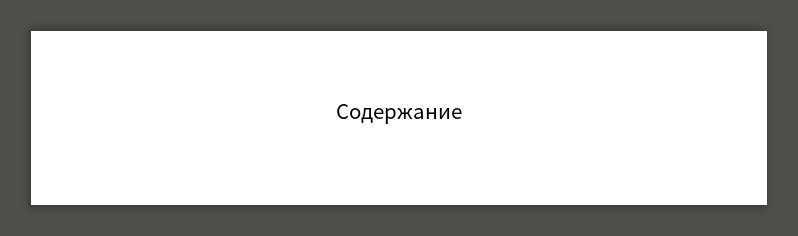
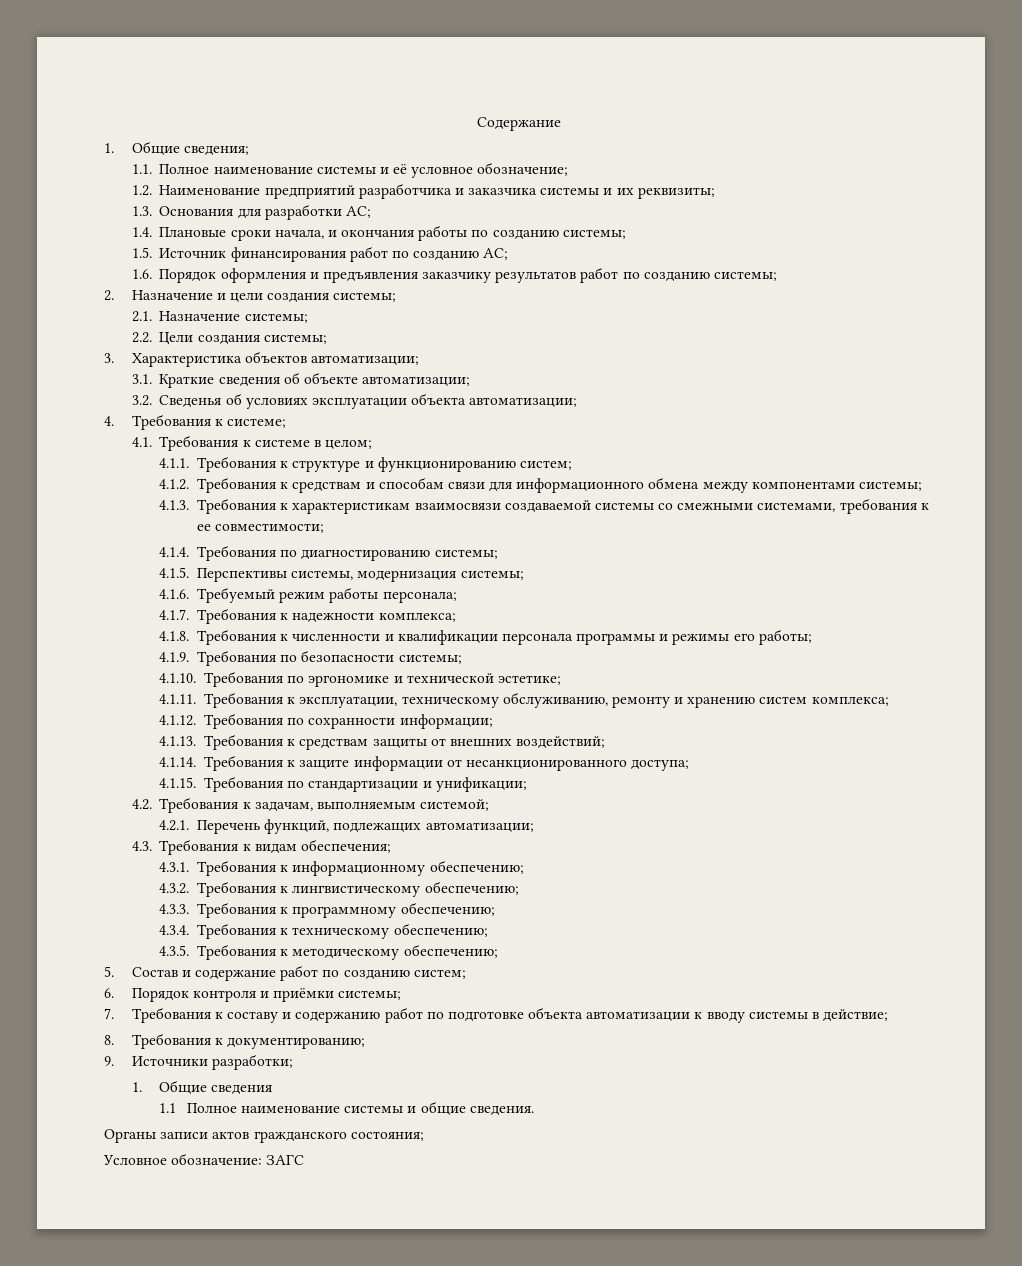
(462, 114) none -> [104,141,249,156] [131,162,569,178] [131,183,715,199] [131,204,371,220] [131,225,626,241] [131,246,509,262] [131,267,778,283] [104,290,397,303] [131,311,308,323] [131,332,327,345] [104,351,419,367] [131,372,471,388] [131,393,578,409] [104,414,286,430] [131,435,373,451] [159,456,572,472] [159,477,922,493] [159,498,929,514] [196,523,325,533] [159,545,498,561] [159,567,524,582] [159,587,457,603] [159,608,456,624] [159,629,812,645] [159,650,462,666] [159,671,561,687] [159,692,889,708] [159,713,493,729] [159,734,606,750] [159,755,690,771] [159,776,527,792] [131,797,490,813] [159,819,534,834] [131,839,391,855] [159,860,524,876] [159,881,519,897] [159,902,495,918] [159,923,488,939] [159,944,498,960] [104,965,466,981] [104,988,402,1002] [104,1007,889,1023] [104,1033,365,1049] [104,1054,293,1070] [131,1080,273,1095] [159,1101,534,1116] [104,1129,424,1143] [103,1153,305,1165] // 1. Общие сведения; // 1.1. Полное наименование системы и её условное обозначение; // 1.2. Наименование предприятий разработчика и заказчика системы и их реквизиты; // 1.3. Основания для разработки АС; // 1.4. Плановые сроки начала, и окончания работы по созданию системы; // 1.5. Источник финансирования работ по созданию АС; // 1.6. Порядок оформления и предъявления заказчику результатов работ по созданию системы; // 2. Назначение и цели создания системы; // 2.1. Назначение системы; // 2.2. Цели создания системы; // 3. Характеристика объектов автоматизации; // 3.1. Краткие сведения об объекте автоматизации; // 3.2. Сведенья об условиях эксплуатации объекта автоматизации; // 4. Требования к системе; // 4.1. Требования к системе в целом; // 4.1.1. Требования к структуре и функционированию систем; // 4.1.2. Требования к средствам и способам связи для информационного обмена между компонентами системы; // 4.1.3. Требования к характеристикам взаимосвязи создаваемой системы со смежными системами, требования к ее совместимости; // 4.1.4. Требования по диагностированию системы; // 4.1.5. Перспективы системы, модернизация системы; // 4.1.6. Требуемый режим работы персонала; // 4.1.7. Требования к надежности комплекса; // 4.1.8. Требования к численности и квалификации персонала программы и режимы его работы; // 4.1.9. Требования по безопасности системы; // 4.1.10. Требования по эргономике и технической эстетике; // 4.1.11. Требования к эксплуатации, техническому обслуживанию, ремонту и хранению систем комплекса; // 4.1.12. Требования по сохранности информации; // 4.1.13. Требования к средствам защиты от внешних воздействий; // 4.1.14. Требования к защите информации от несанкционированного доступа; // 4.1.15. Требования по стандартизации и унификации; // 4.2. Требования к задачам, выполняемым системой; // 4.2.1. Перечень функций, подлежащих автоматизации; // 4.3. Требования к видам обеспечения; // 4.3.1. Требования к информационному обеспечению; // 4.3.2. Требования к лингвистическому обеспечению; // 4.3.3. Требования к программному обеспечению; // 4.3.4. Требования к техническому обеспечению; // 4.3.5. Требования к методическому обеспечению; // 5. Состав и содержание работ по созданию систем; // 6. Порядок контроля и приёмки системы; // 7. Требования к составу и содержанию работ по подготовке объекта автоматизации к вводу системы в действие; // 8. Требования к документированию; // 9. Источники разработки; // 1. Общие сведения // 1.1 Полное наименование системы и общие сведения. // Органы записи актов гражданского состояния; // Условное обозначение: ЗАГС

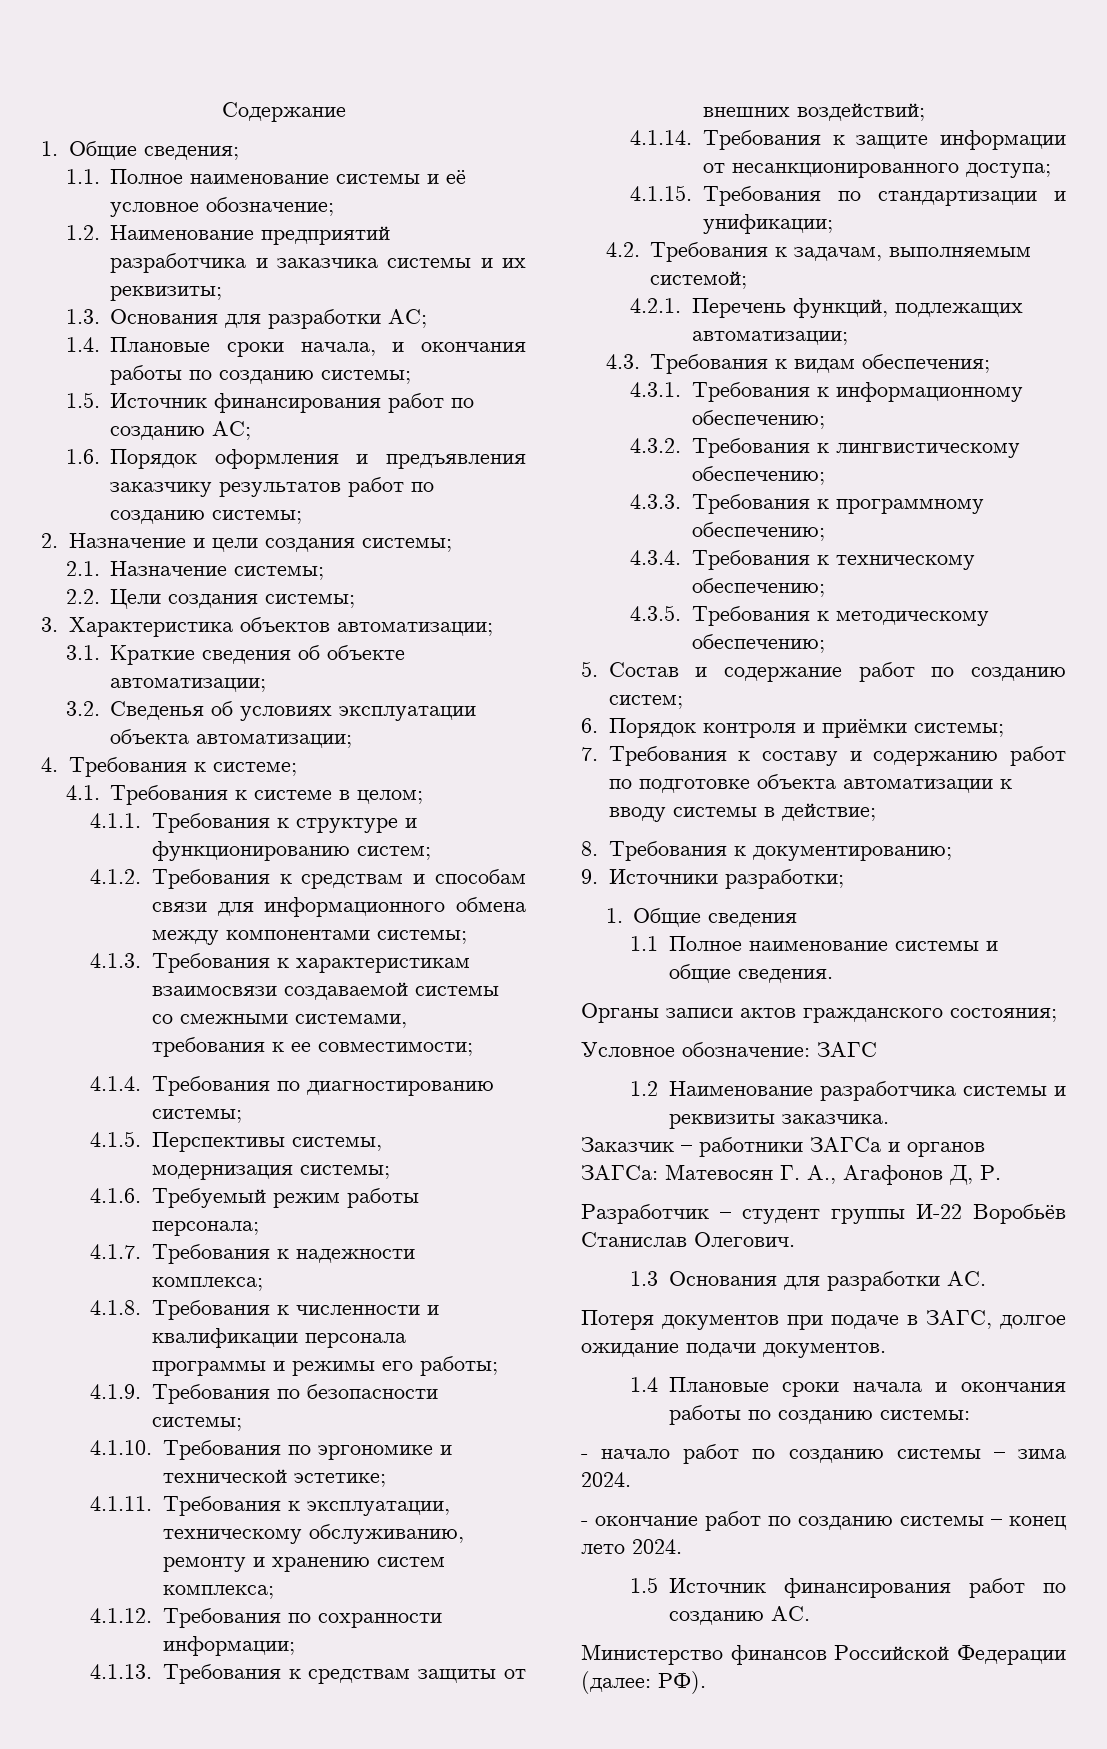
(305, 1160) none -> [630,1081,1066,1101] [668,1114,889,1129] [581,1137,985,1157] [581,1164,1001,1185] [581,1204,1066,1224] [581,1232,795,1247] [630,1271,986,1291] [581,1310,1066,1330] [581,1343,886,1358] [630,1377,1066,1397] [668,1405,970,1425] [581,1444,1066,1464] [581,1472,631,1487] [581,1511,1067,1531] [581,1539,682,1554] [630,1577,1066,1598] [668,1606,810,1625] [581,1644,1066,1665] [581,1671,706,1694] // 1.2 Наименование разработчика системы и реквизиты заказчика. // Заказчик – работники ЗАГСа и органов ЗАГСа: Матевосян Г. А., Агафонов Д, Р. // Разработчик – студент группы И-22 Воробьёв Станислав Олегович. // 1.3 Основания для разработки АС. // Потеря документов при подаче в ЗАГС, долгое ожидание подачи документов. // 1.4 Плановые сроки начала и окончания работы по созданию системы: // - начало работ по созданию системы – зима 2024. // - окончание работ по созданию системы – конец лето 2024. // 1.5 Источник финансирования работ по созданию АС. // Министерство финансов Российской Федерации (далее: РФ).

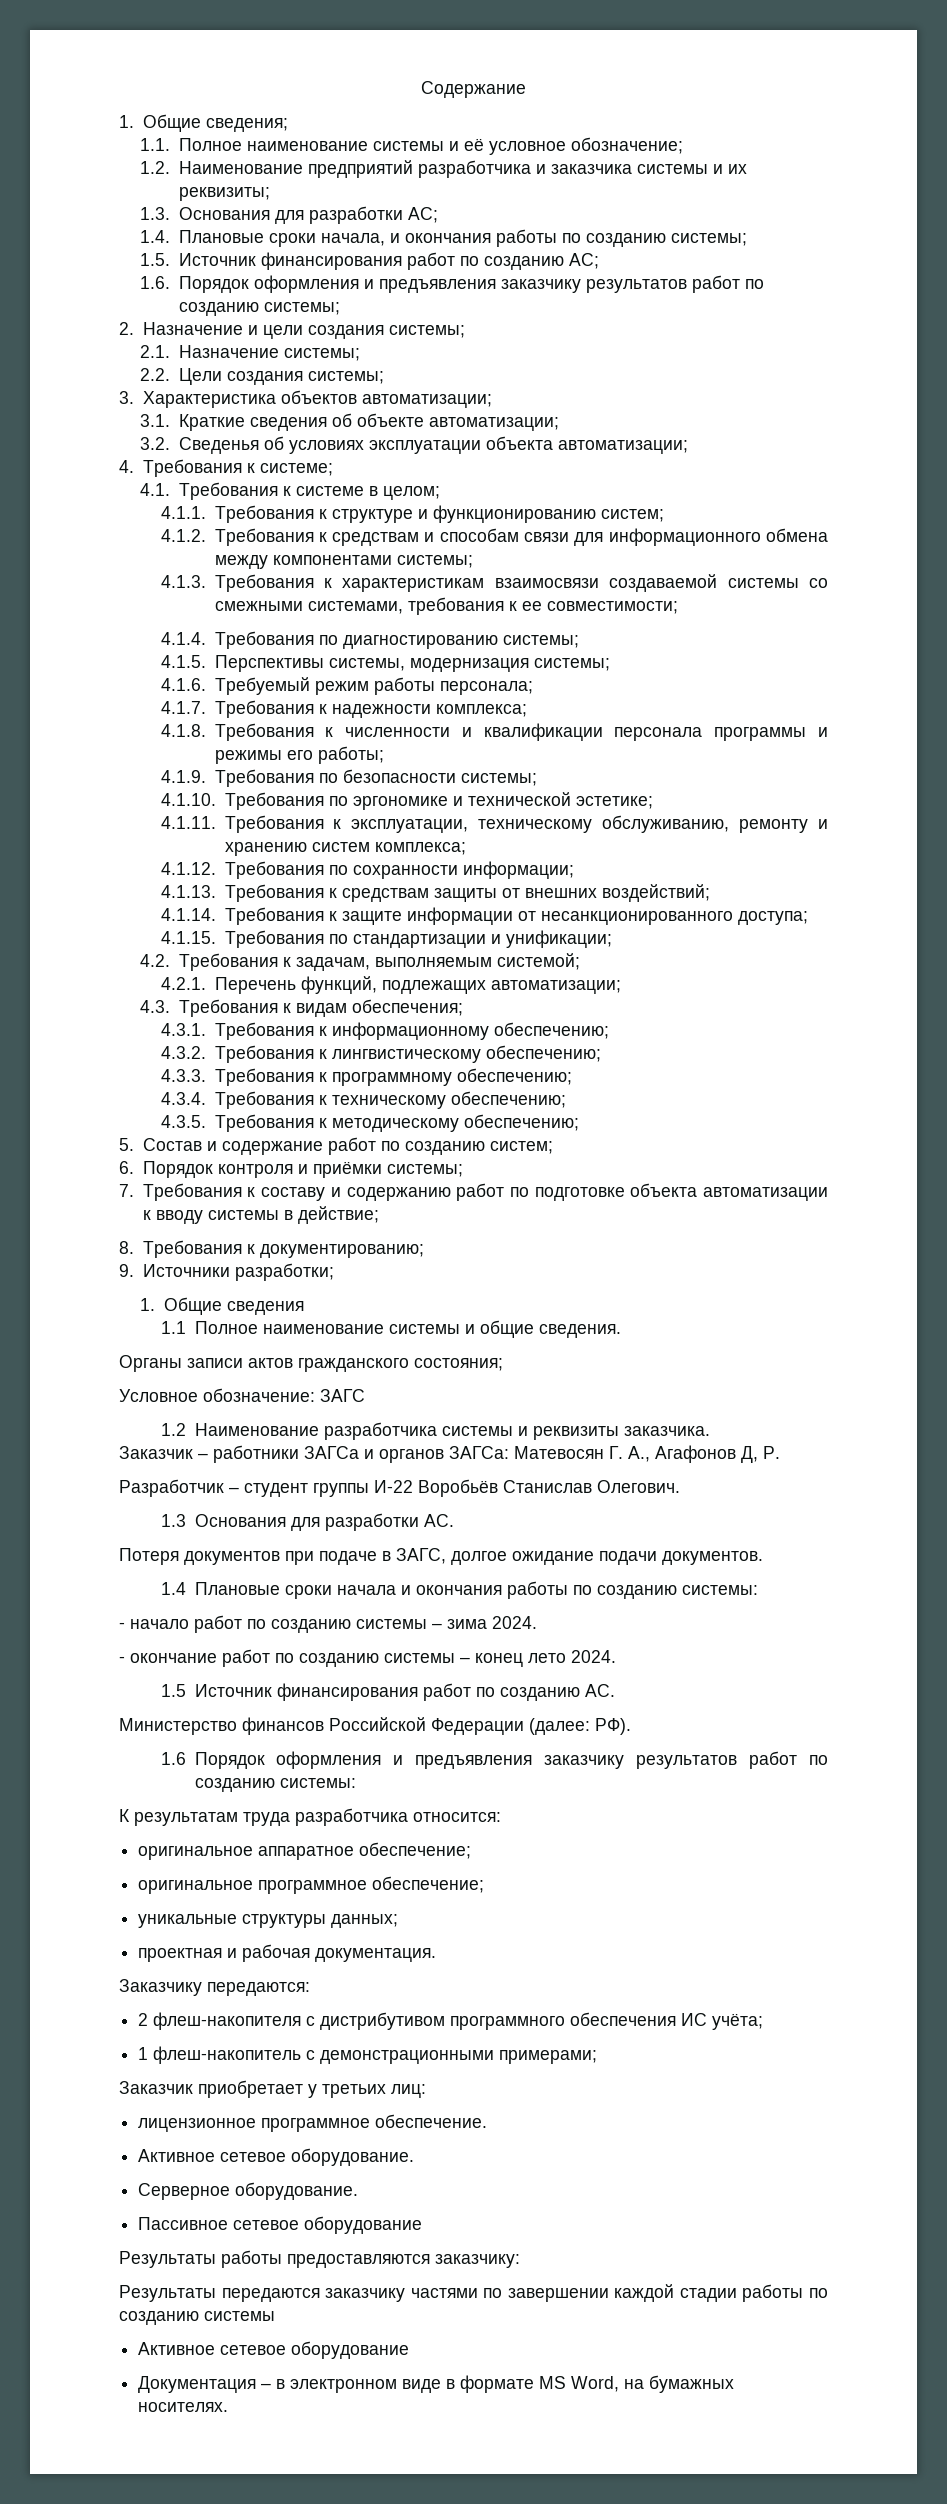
(706, 1682) none -> [160,1751,828,1769] [194,1778,356,1792] [119,1808,501,1826] [138,1842,472,1860] [138,1876,485,1894] [138,1914,399,1928] [138,1944,437,1962] [119,1979,310,1996] [138,2012,764,2030] [138,2046,598,2064] [119,2080,426,2098] [138,2114,488,2132] [138,2148,415,2166] [138,2182,359,2200] [138,2216,423,2234] [119,2250,520,2268] [119,2284,828,2302] [119,2311,275,2325] [138,2341,410,2359] [138,2375,735,2393] [138,2402,229,2412] // 1.6 Порядок оформления и предъявления заказчику результатов работ по созданию системы: // К результатам труда разработчика относится: // оригинальное аппаратное обеспечение; // оригинальное программное обеспечение; // уникальные структуры данных; // проектная и рабочая документация. // Заказчику передаются: // 2 флеш-накопителя с дистрибутивом программного обеспечения ИС учёта; // 1 флеш-накопитель с демонстрационными примерами; // Заказчик приобретает у третьих лиц: // лицензионное программное обеспечение. // Активное сетевое оборудование. // Серверное оборудование. // Пассивное сетевое оборудование // Результаты работы предоставляются заказчику: // Результаты передаются заказчику частями по завершении каждой стадии работы по созданию системы // Активное сетевое оборудование // Документация – в электронном виде в формате MS Word, на бумажных носителях.

